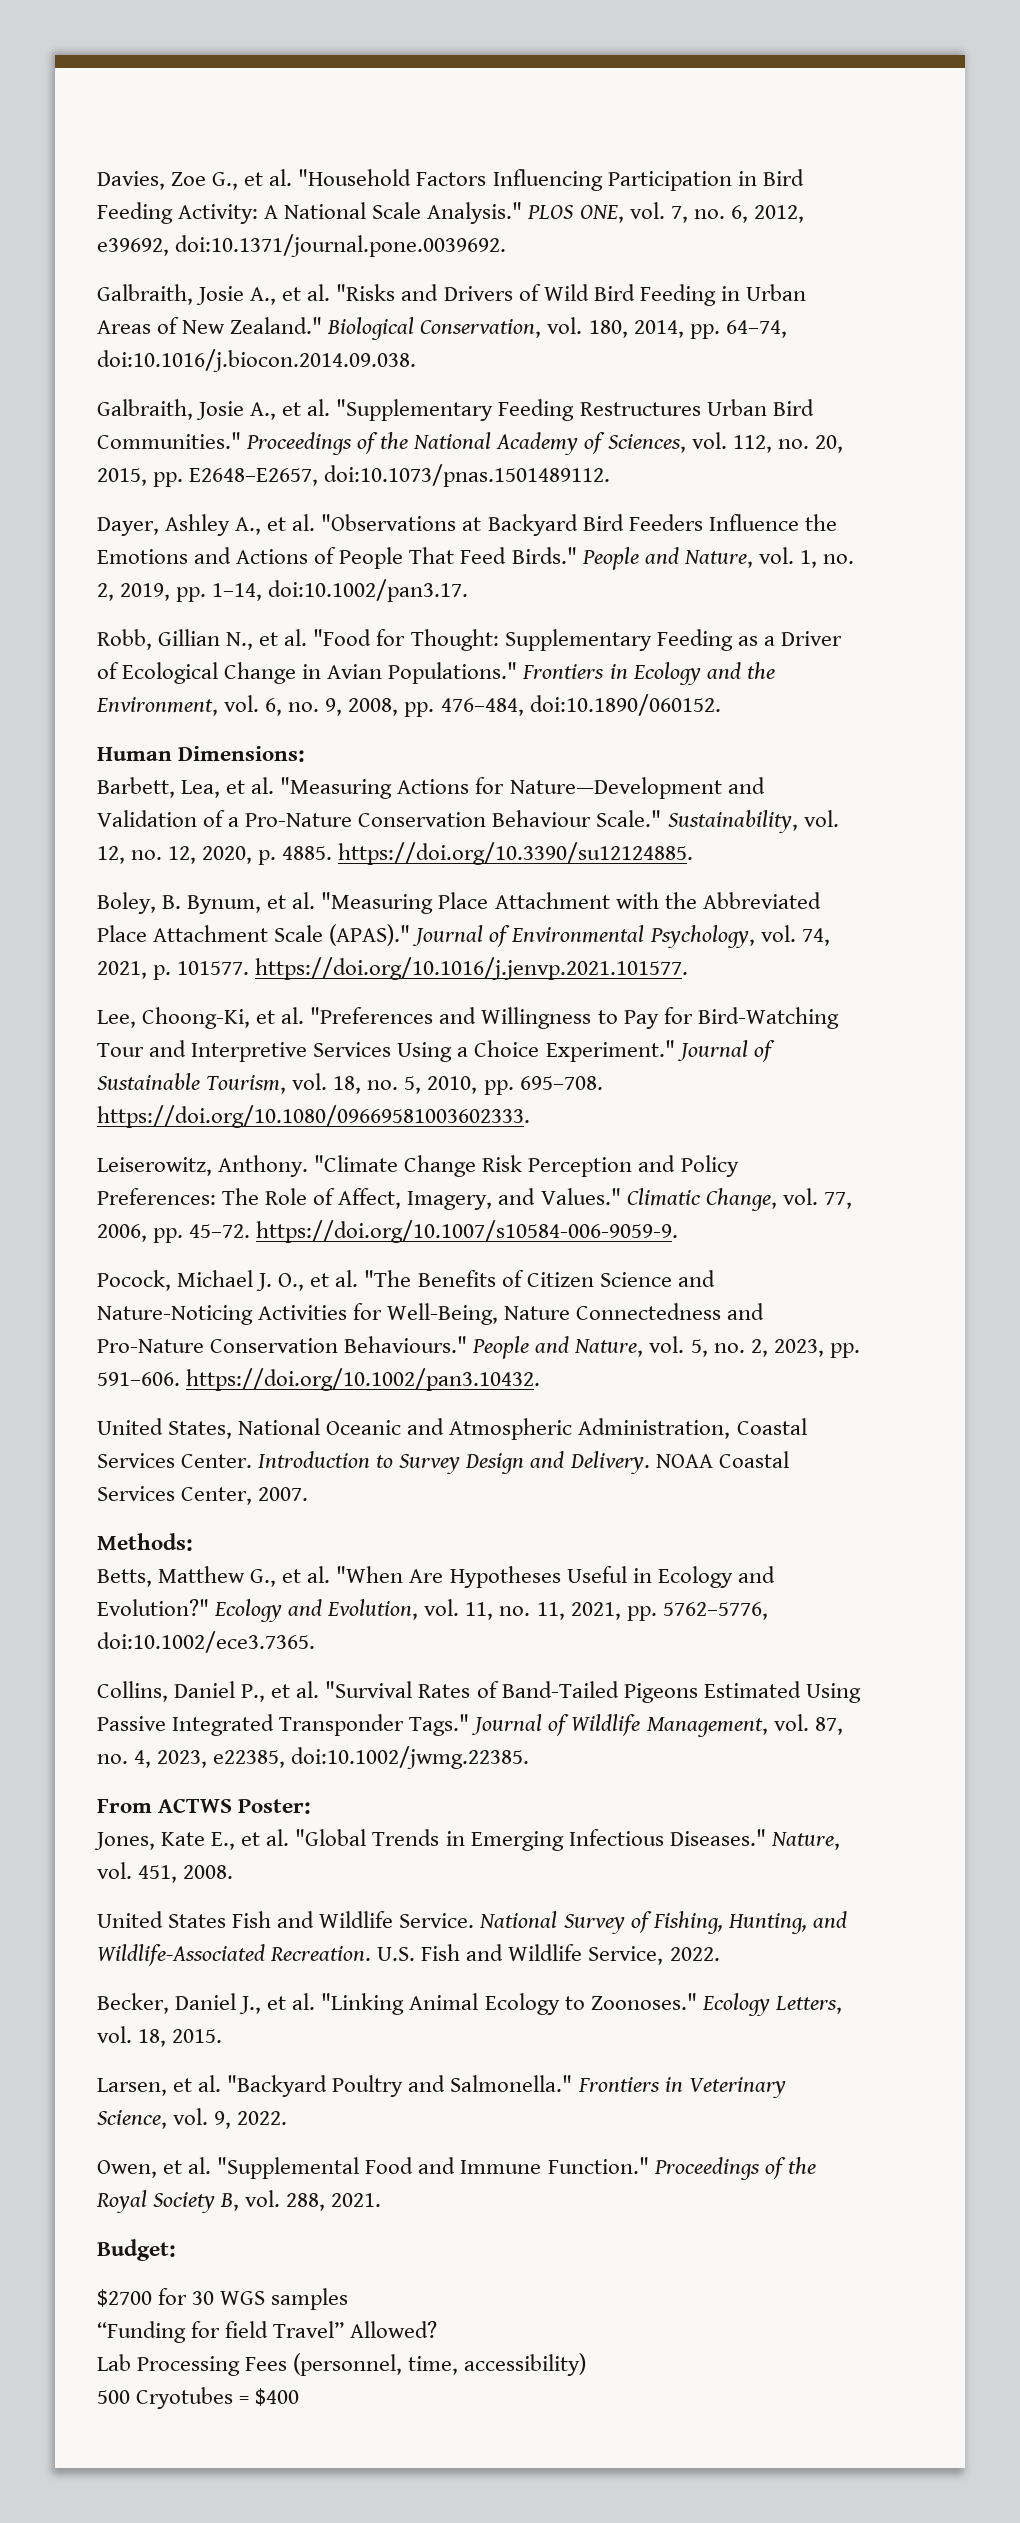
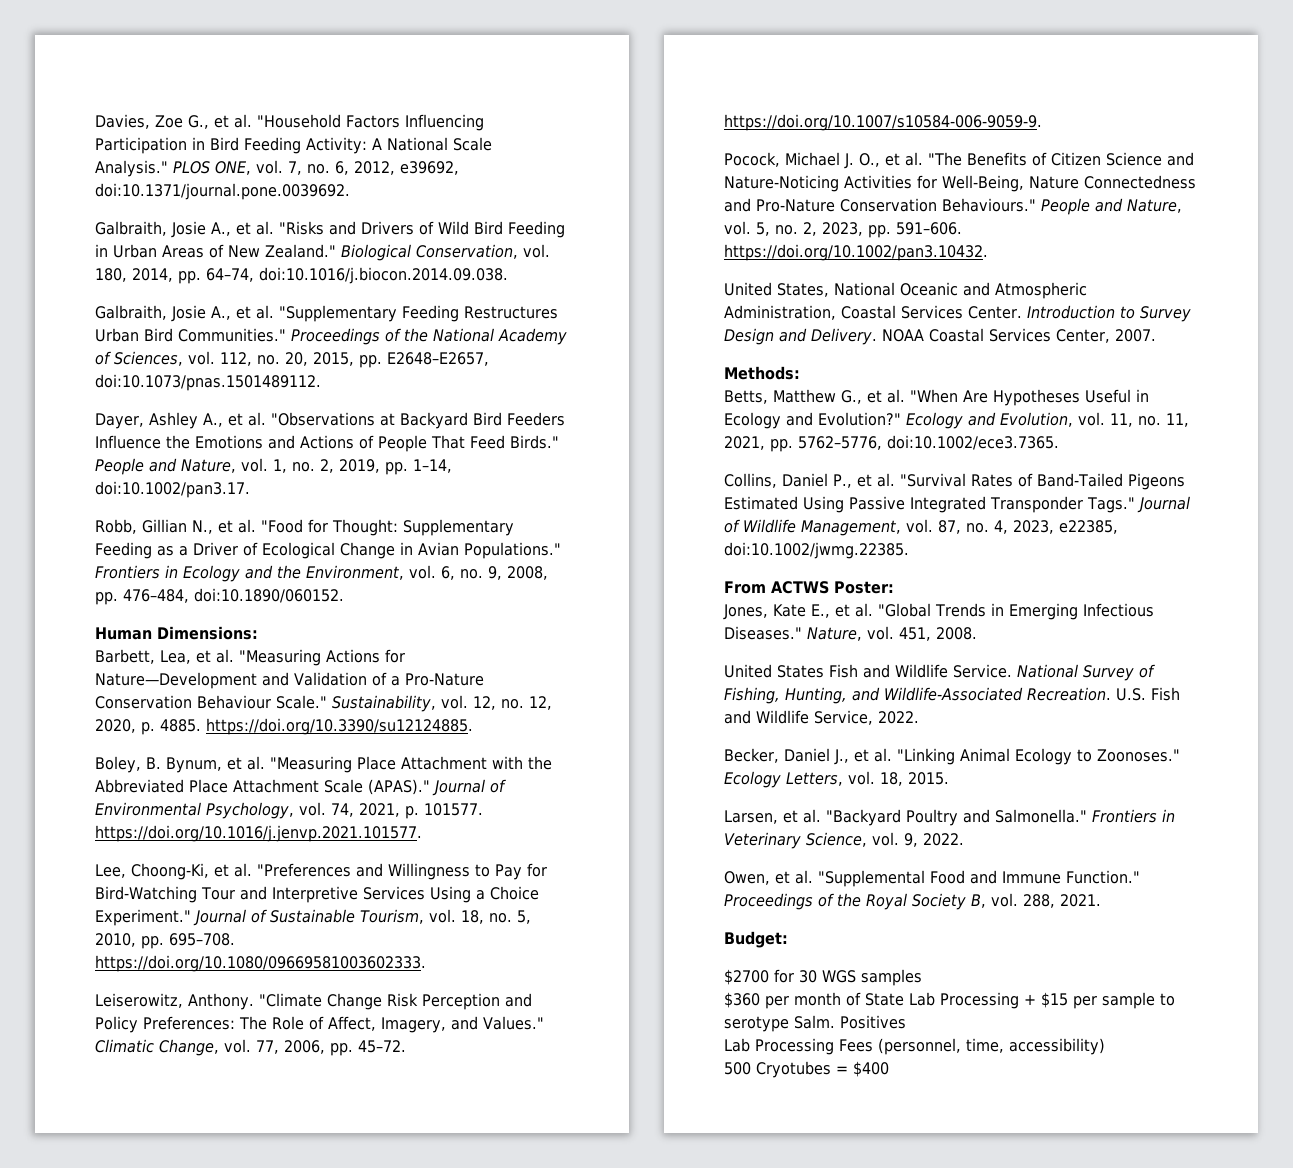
[97,2321,438,2343] “Funding for field Travel” Allowed? -> [724,992,1175,1009] [724,1015,906,1032] $360 per month of State Lab Processing + $15 per sample to serotype Salm. Positives

